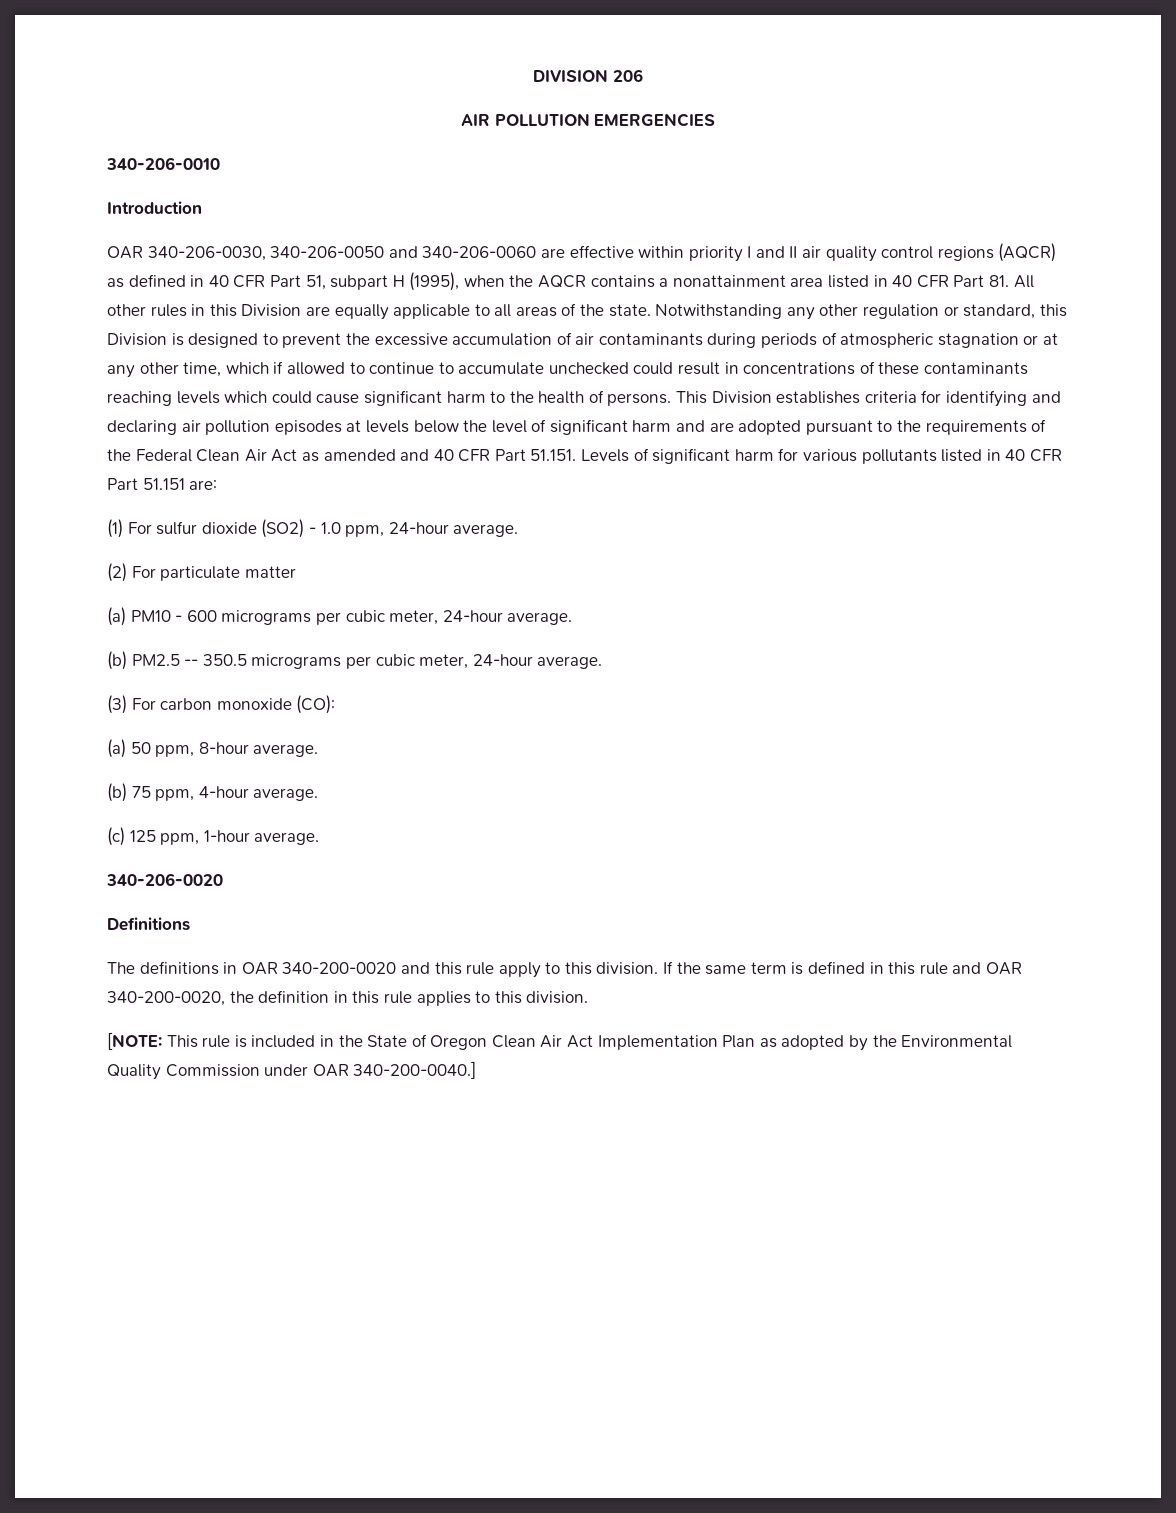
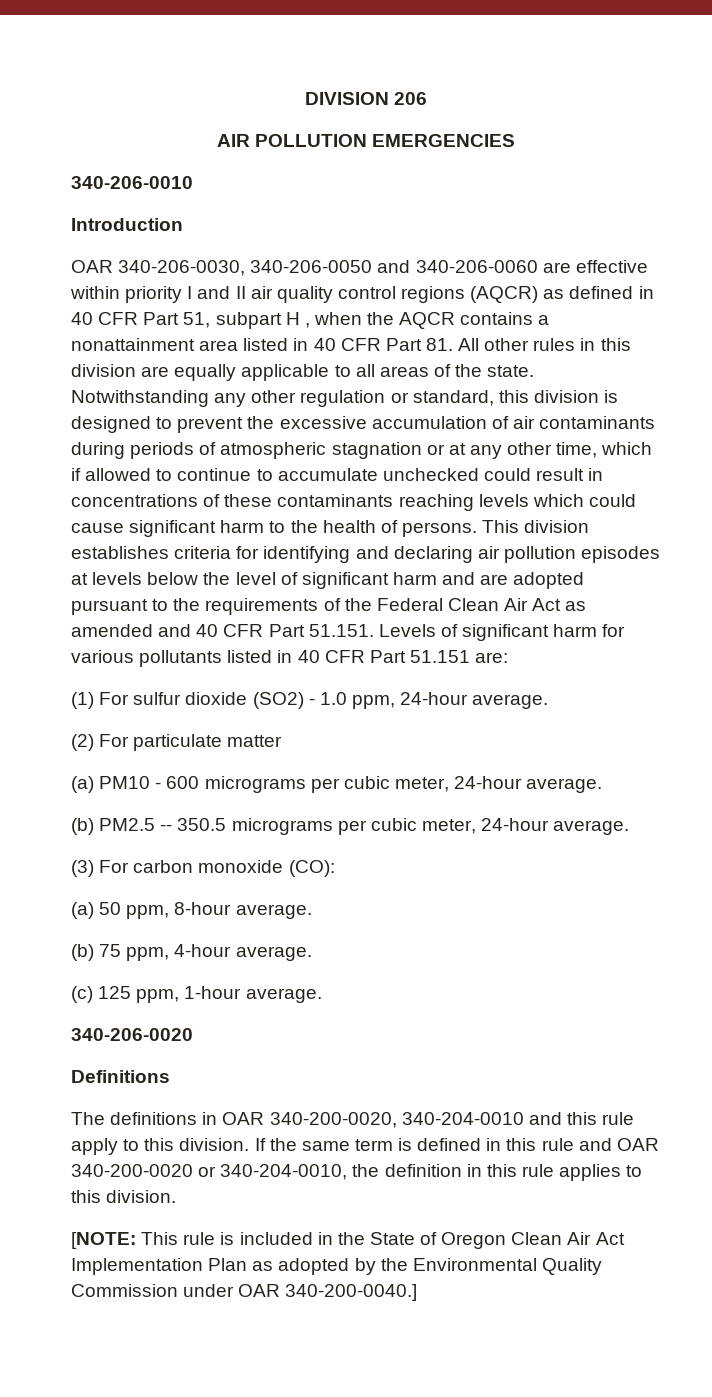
[409,272,460,291] (1995), -> [304,323,310,328] ,
[241,304,302,317] Division -> [71,364,136,377] division
[107,333,167,346] Division -> [533,390,599,403] division
[711,391,772,404] Division -> [524,520,590,533] division
[282,962,397,974] 340-200-0020 -> [269,1112,524,1128] 340-200-0020, 340-204-0010
[107,991,225,1006] 340-200-0020, -> [71,1164,348,1180] 340-200-0020 or 340-204-0010,

